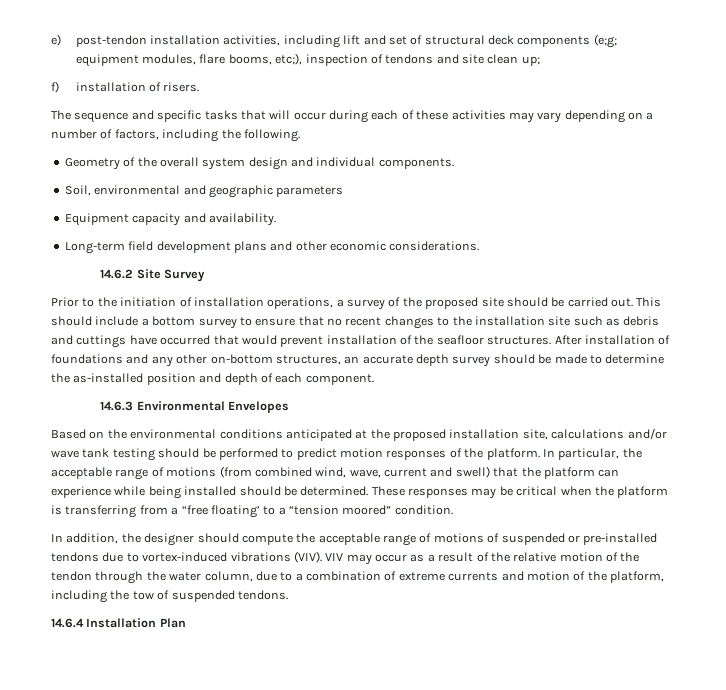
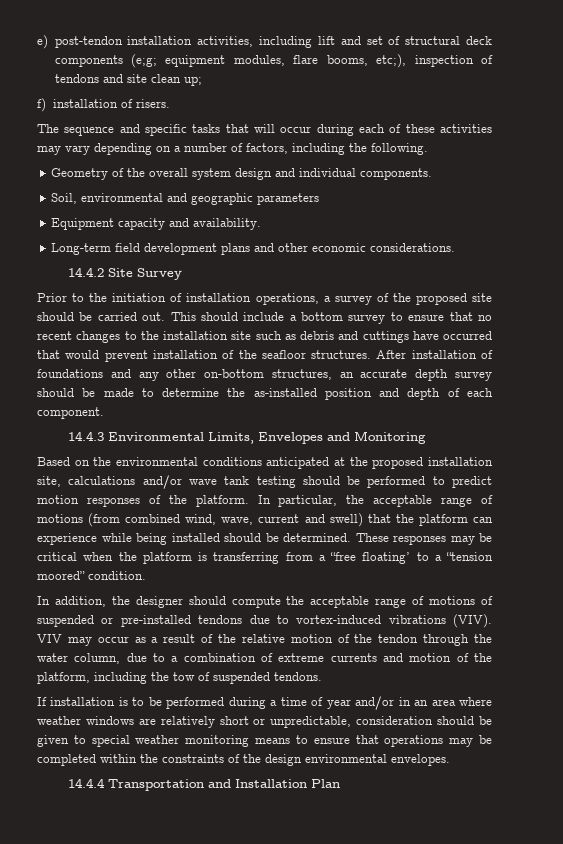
[100,269,134,279] 14.6.2 -> [68,267,105,277] 14.4.2
[100,401,225,411] 14.6.3 Environmental -> [68,431,255,444] 14.4.3 Environmental Limits,
(290, 407) none -> [327,431,427,444] and Monitoring
[51,618,84,628] 14.6.4 -> [37,696,492,710] [37,716,493,728] [37,735,492,747] [37,754,450,766] [68,778,232,791] If installation is to be performed during a time of year and/or in an area where weather windows are relatively short or unpredictable, consideration should be given to special weather monitoring means to ensure that operations may be completed within the constraints of the design environmental envelopes. // 14.4.4 Transportation and

